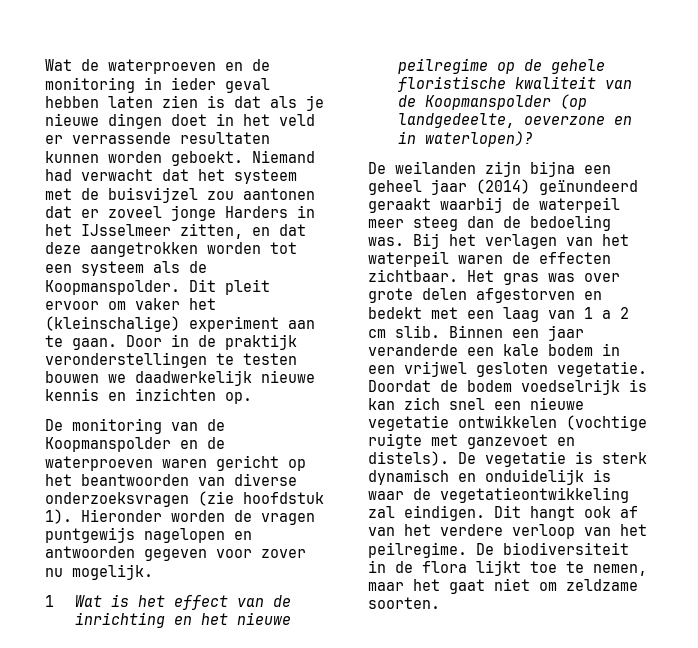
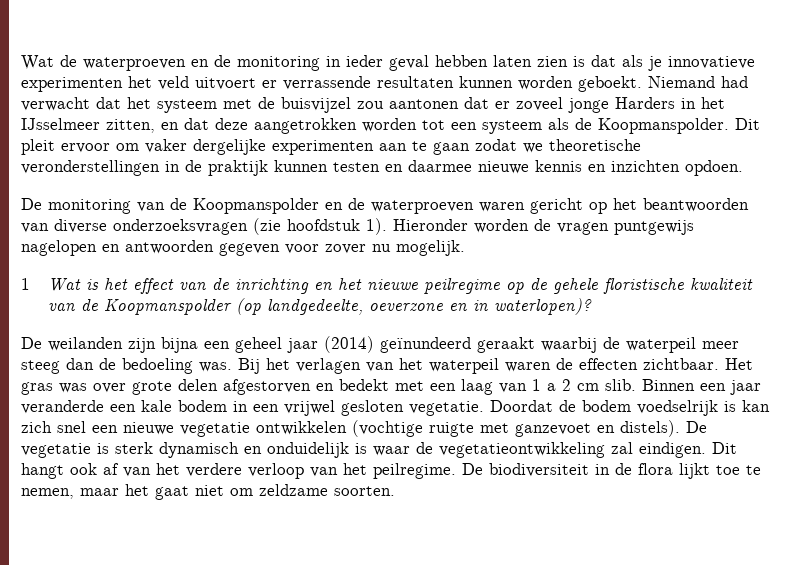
[45,113,234,129] nieuwe dingen doet in -> [668,56,755,69] [21,77,123,92] innovatieve experimenten
(315, 120) none -> [195,77,256,90] uitvoert
[189,298,216,310] [45,316,315,332] [45,334,297,350] [45,352,297,368] [45,370,252,386] het (kleinschalige) experiment aan te gaan. Door in de praktijk veronderstellingen te testen bouwen we daadwerkelijk -> [193,139,641,155] [21,160,472,176] dergelijke experimenten aan te gaan zodat we theoretische veronderstellingen in de praktijk kunnen testen en daarmee
[225,392,252,404] op. -> [685,160,743,176] opdoen.

